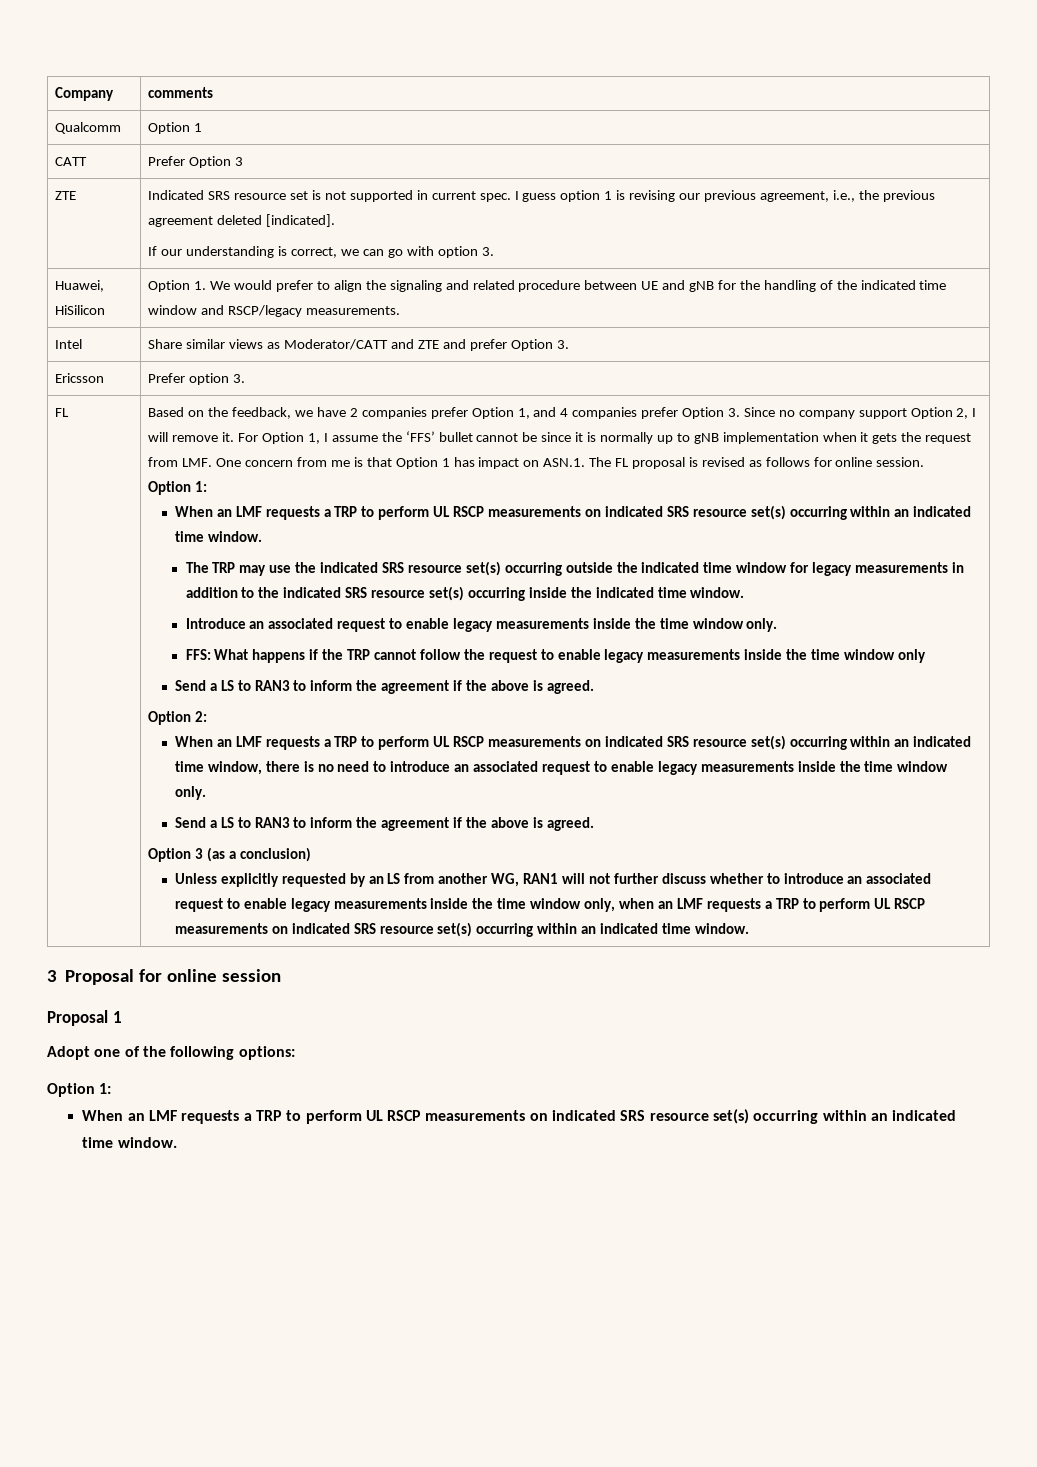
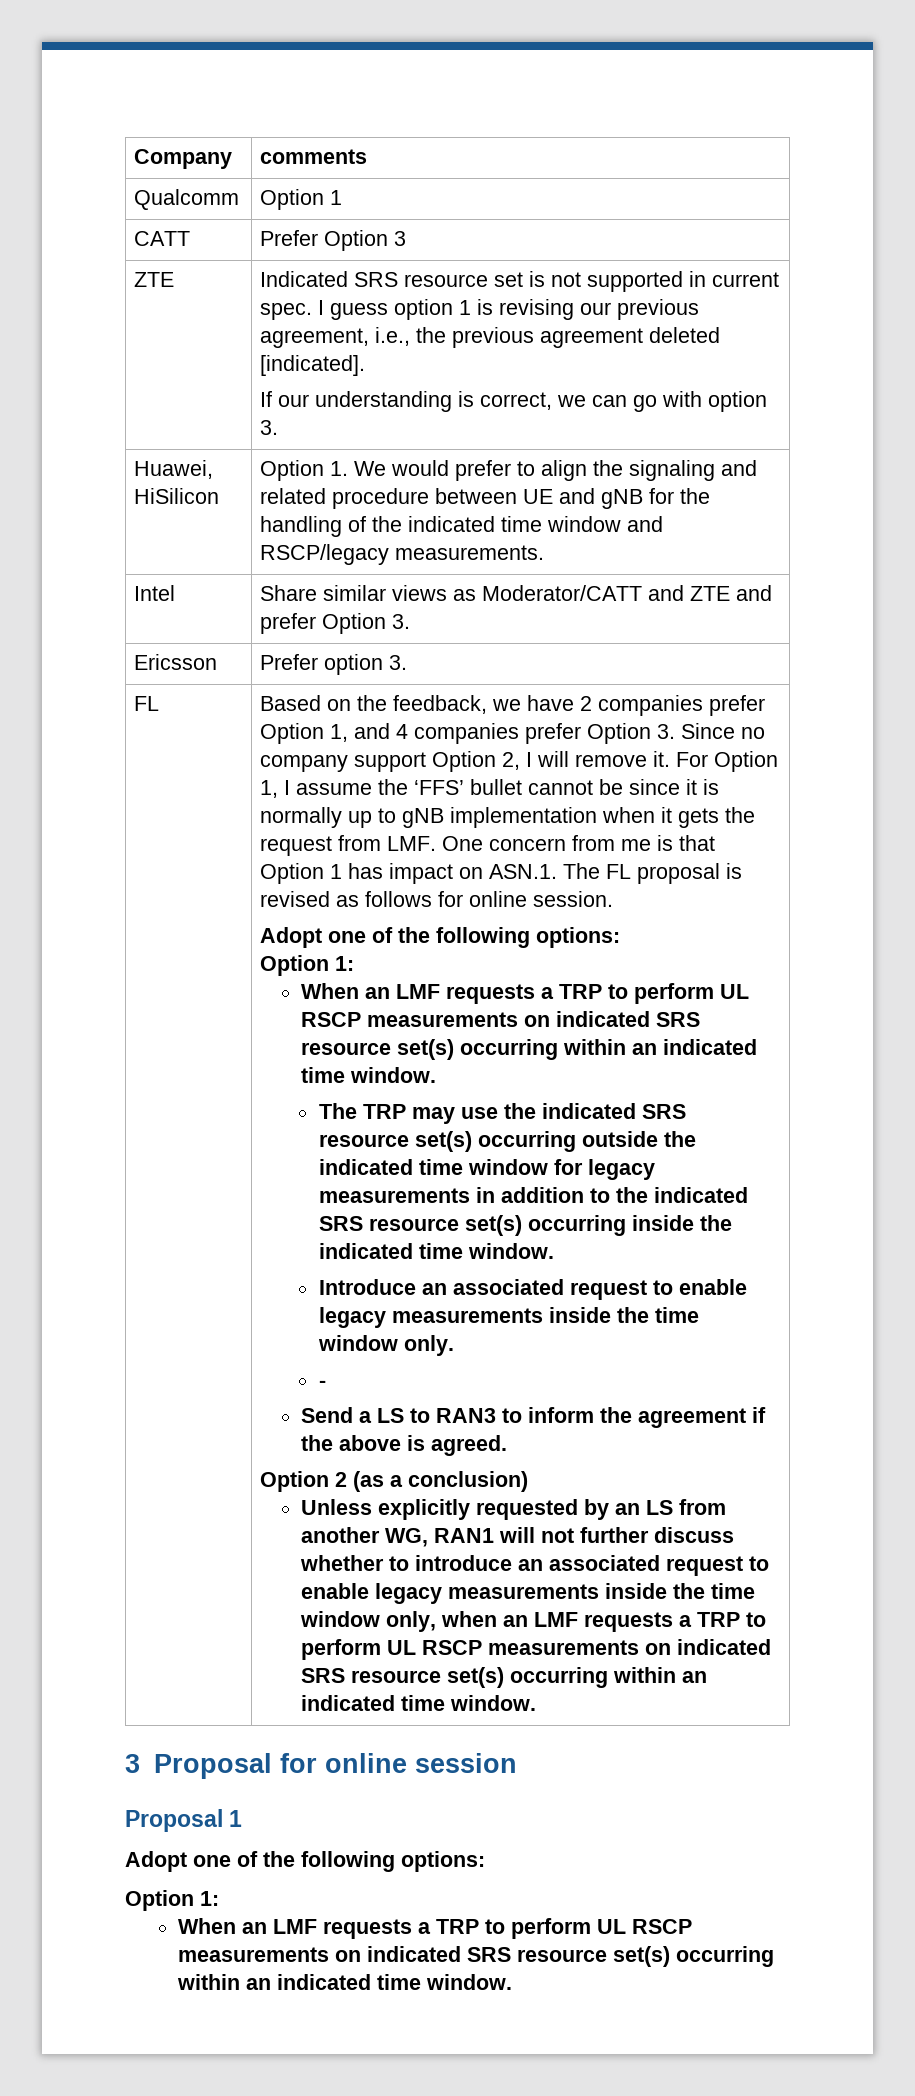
(925, 462) none -> [259,927,620,948] // Adopt one of the following options:
[185,649,926,663] FFS: What happens if the TRP cannot follow the request to enable legacy measurements inside the time window only -> [318,1380,326,1387] -
[195,711,208,722] [174,735,972,750] [174,761,949,775] [174,786,206,800] [174,817,594,831] [148,848,204,862] 2: // When an LMF requests a TRP to perform UL RSCP measurements on indicated SRS resource set(s) occurring within an indicated time window, there is no need to introduce an associated request to enable legacy measurements inside the time window only. // Send a LS to RAN3 to inform the agreement if the above is agreed. // Option 3 -> [334,1472,347,1487] 2

